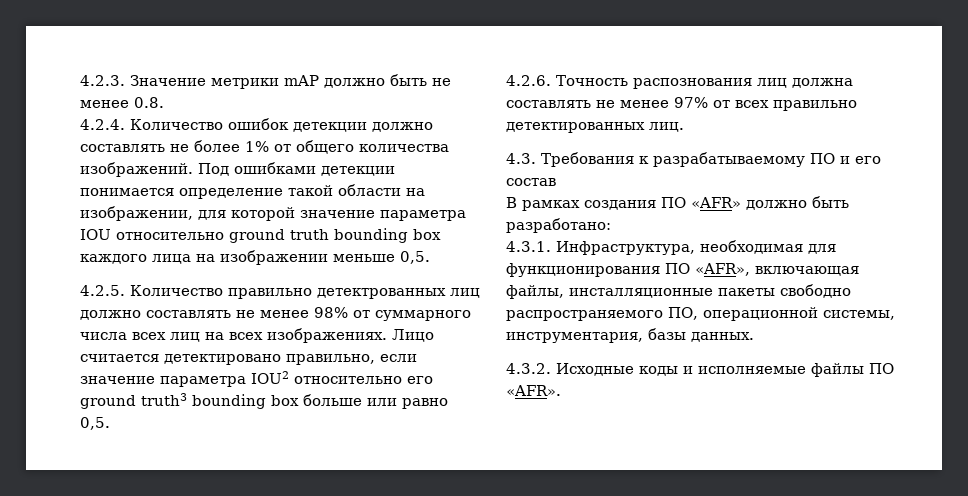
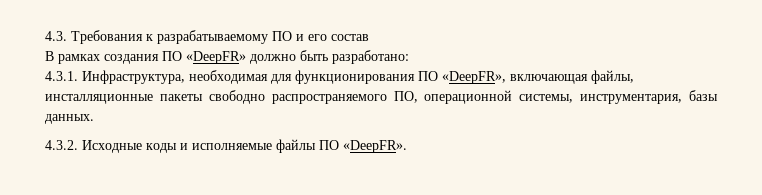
[80,74,451,89] [80,97,164,108] [80,118,433,132] [80,140,449,154] [80,162,395,177] [80,184,425,199] [80,206,466,221] [80,228,441,243] [80,250,430,265] [80,285,480,299] [80,307,471,321] [80,328,434,343] [80,354,417,365] [80,371,433,387] [80,393,448,409] [80,417,110,430] [506,75,853,89] [506,97,857,111] [506,122,684,133] 4.2.3. Значение метрики mAP должно быть не менее 0.8. // 4.2.4. Количество ошибок детекции должно составлять не более 1% от общего количества изображений. Под ошибками детекции понимается определение такой области на изображении, для которой значение параметра IOU относительно ground truth bounding box каждого лица на изображении меньше 0,5. // 4.2.5. Количество правильно детектрованных лиц должно составлять не менее 98% от суммарного числа всех лиц на всех изображениях. Лицо считается детектировано правильно, если значение параметра IOU2 относительно его ground truth3 bounding box больше или равно 0,5. // 4.2.6. Точность распознования лиц должна составлять не менее 97% от всех правильно детектированных лиц. // -> (45, 36) none
[691,197,741,208] «AFR» -> [186,51,246,64] «DeepFR»
[695,263,750,276] «AFR», -> [442,71,506,84] «DeepFR»,
[506,385,561,396] «AFR». -> [343,140,407,153] «DeepFR».

